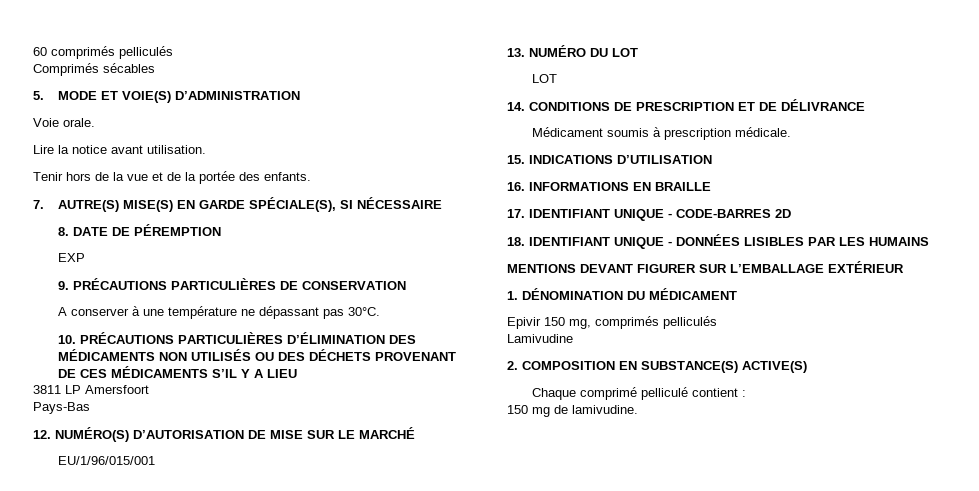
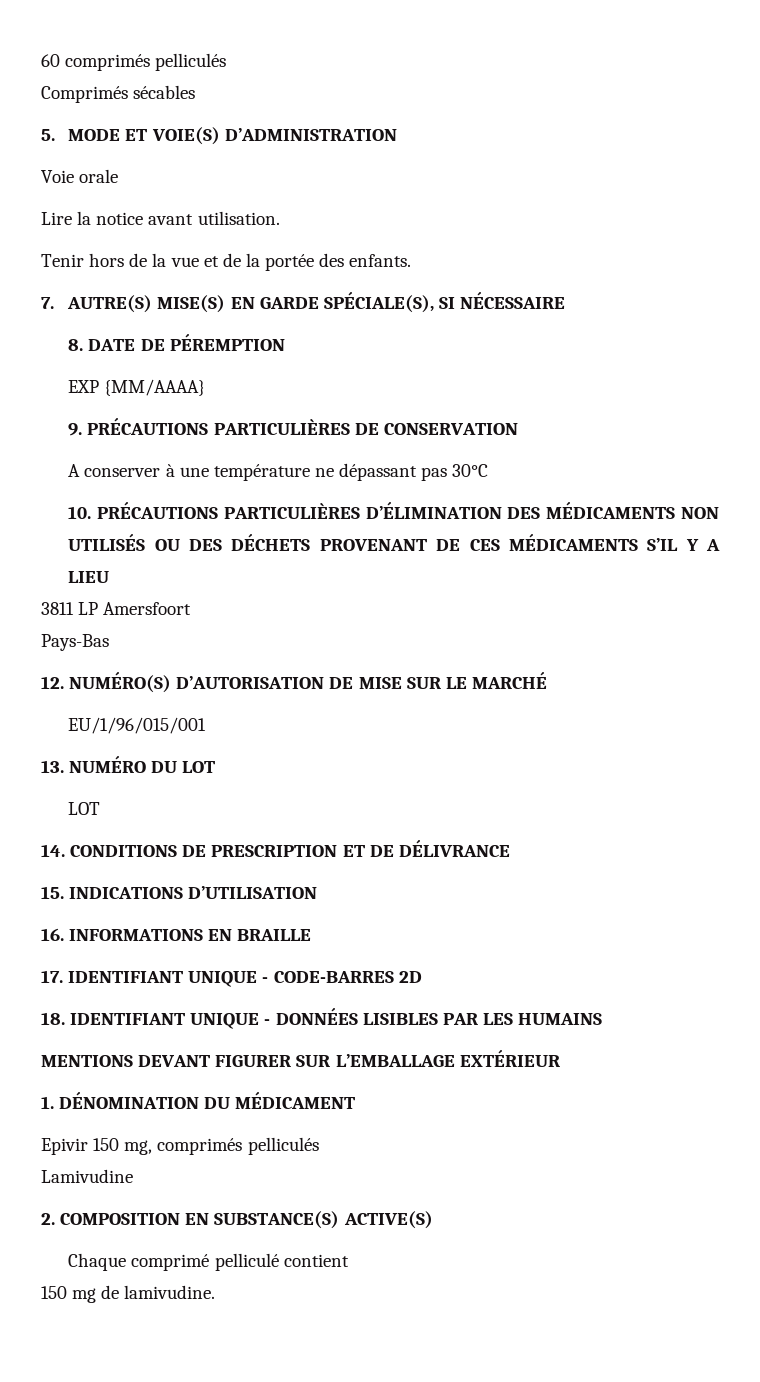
[63,118,95,127] orale. -> [79,169,119,183] orale
(86, 257) none -> [104,379,206,396] {MM/AAAA}
[348,307,381,316] 30°C. -> [452,464,489,477] 30°C
[532,127,792,140] // Médicament soumis à prescription médicale. -> (510, 848) none
[742,390,747,397] : -> (349, 1260) none

